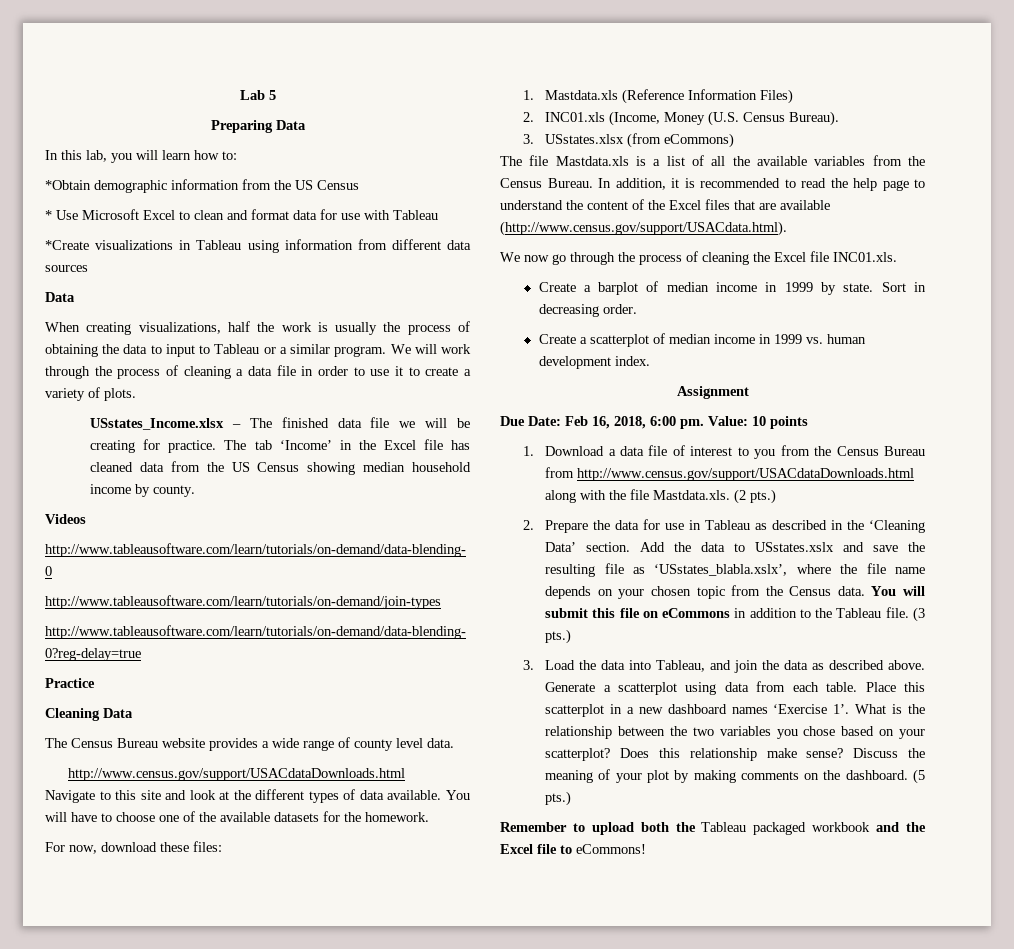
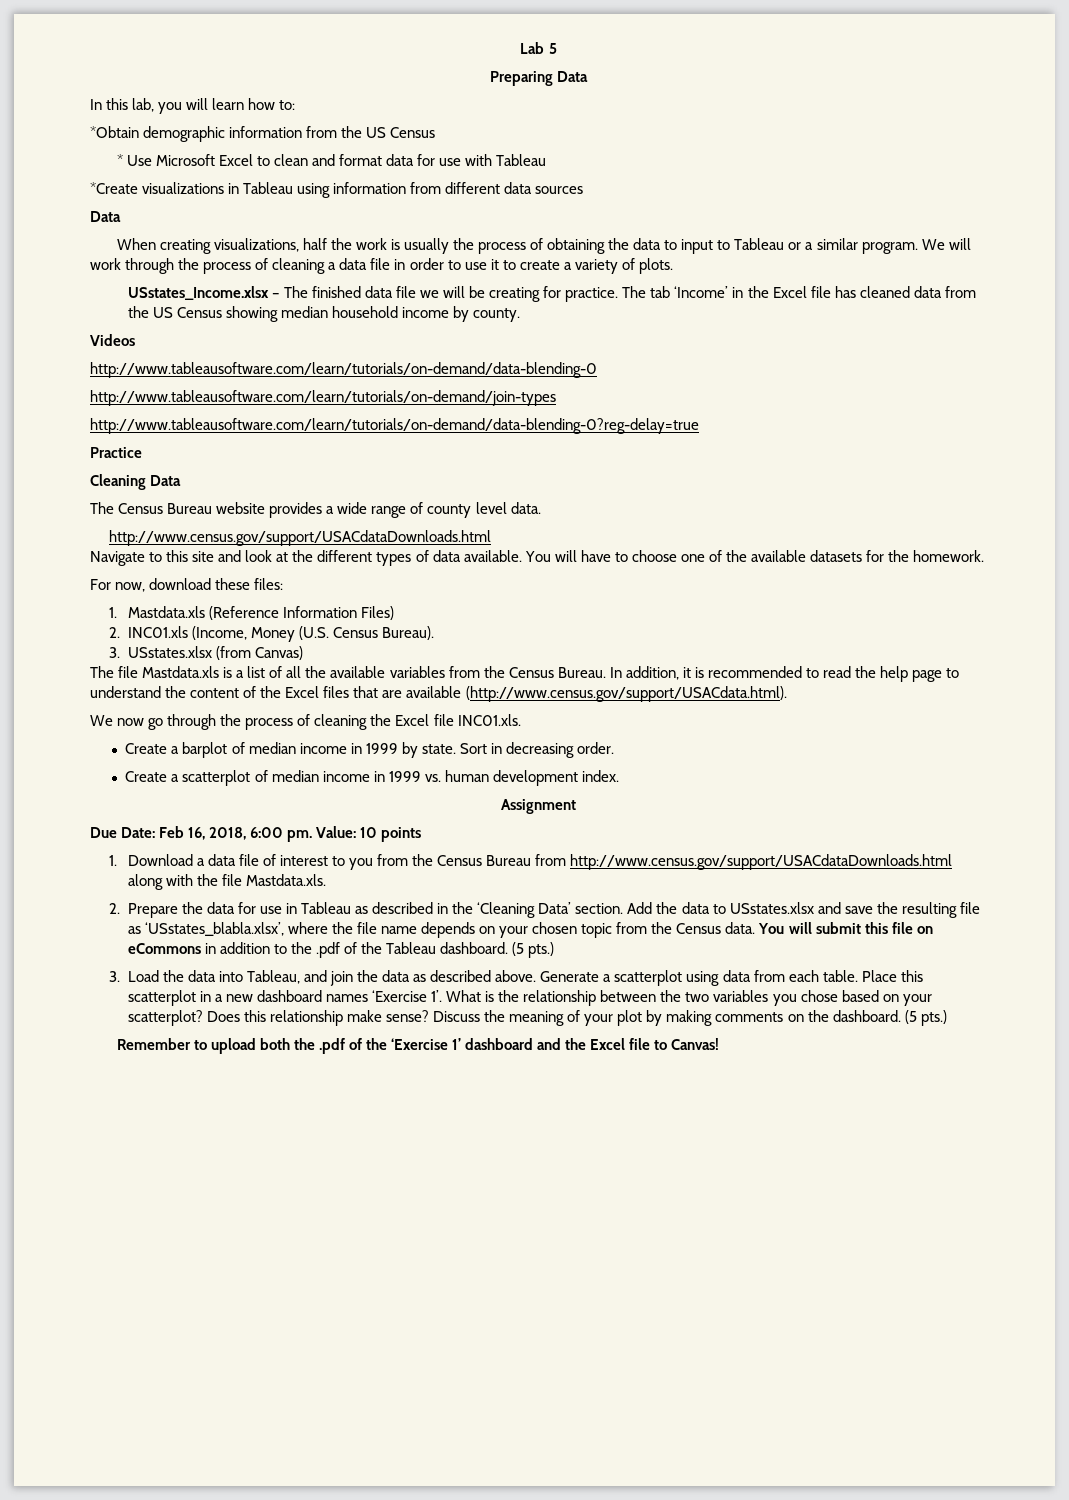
[664,133,735,148] eCommons) -> [254,646,303,660] Canvas)
[734,489,777,504] (2 pts.) -> (326, 880) none
[755,542,835,552] USstates.xslx -> [729,902,814,914] USstates.xlsx
[654,564,788,576] ‘USstates_blabla.xslx’, -> [144,922,284,936] ‘USstates_blabla.xlsx’,
[836,607,926,622] Tableau file. (3 -> [316,942,525,958] .pdf of the Tableau dashboard. (5
[701,822,871,835] Tableau packaged workbook -> [318,1038,534,1054] .pdf of the ‘Exercise 1’ dashboard
[576,844,646,854] eCommons! -> [671,1038,720,1050] Canvas!

